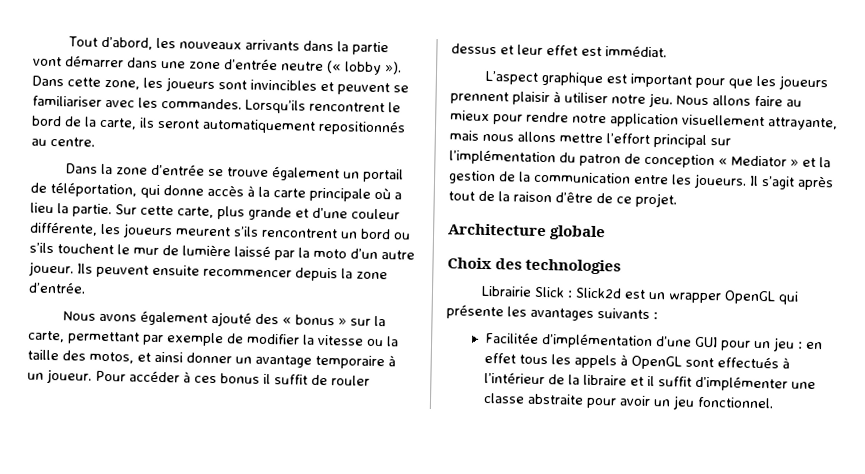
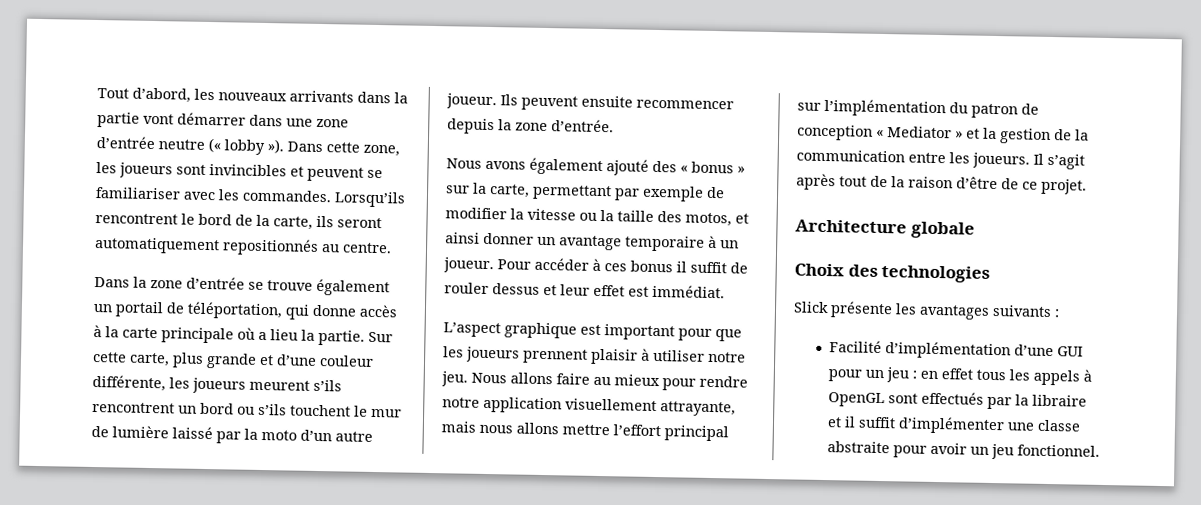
[481,285,800,305] Librairie Slick : Slick2d est un wrapper OpenGL qui -> [793,301,829,314] Slick
[484,331,539,344] Facilitée -> [829,340,883,354] Facilité
[781,357,790,369] [483,371,565,385] à l’intérieur de -> [987,396,1013,410] par

